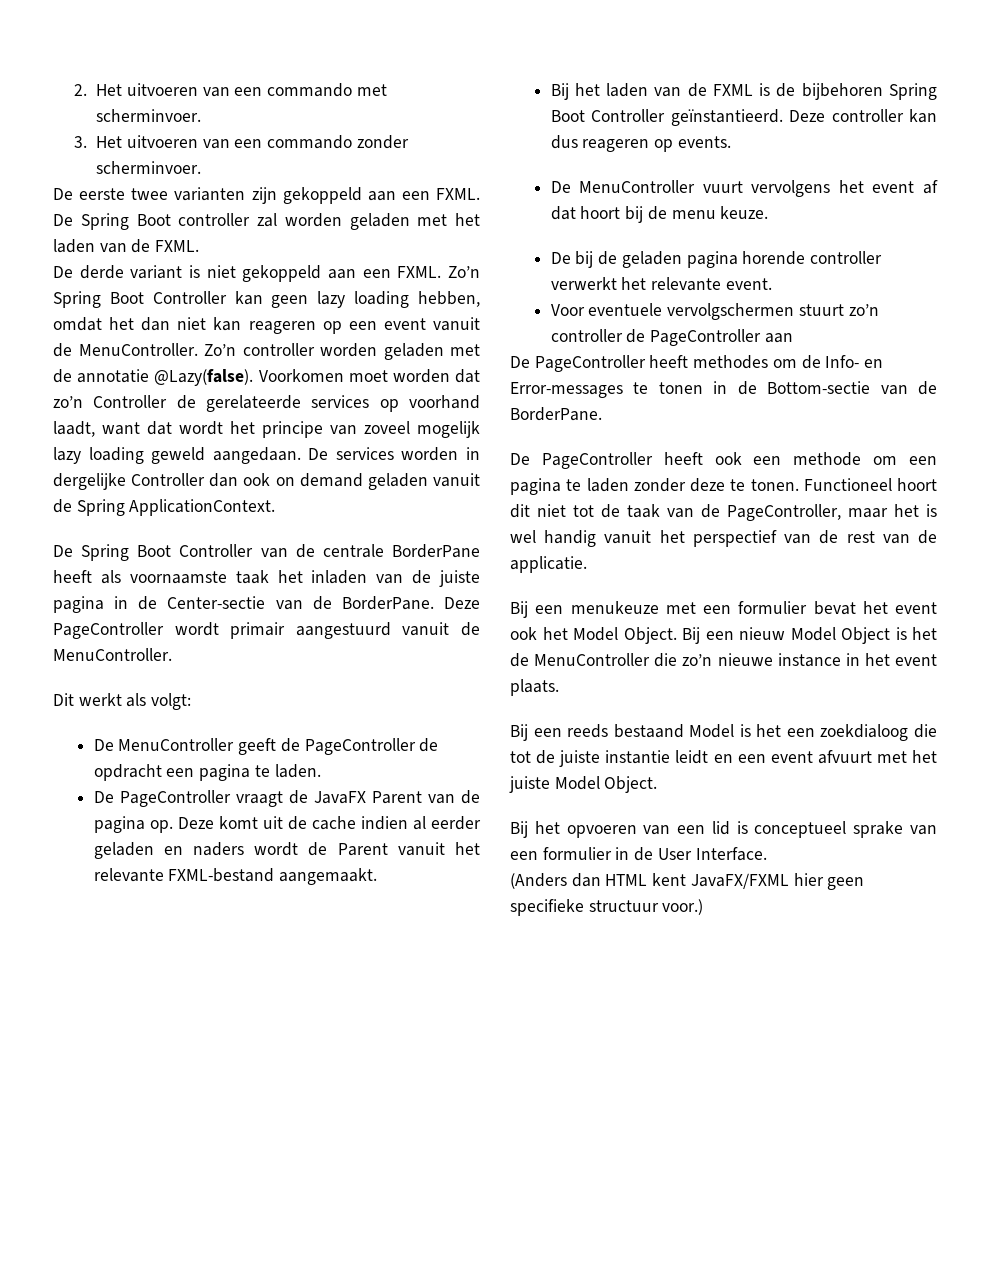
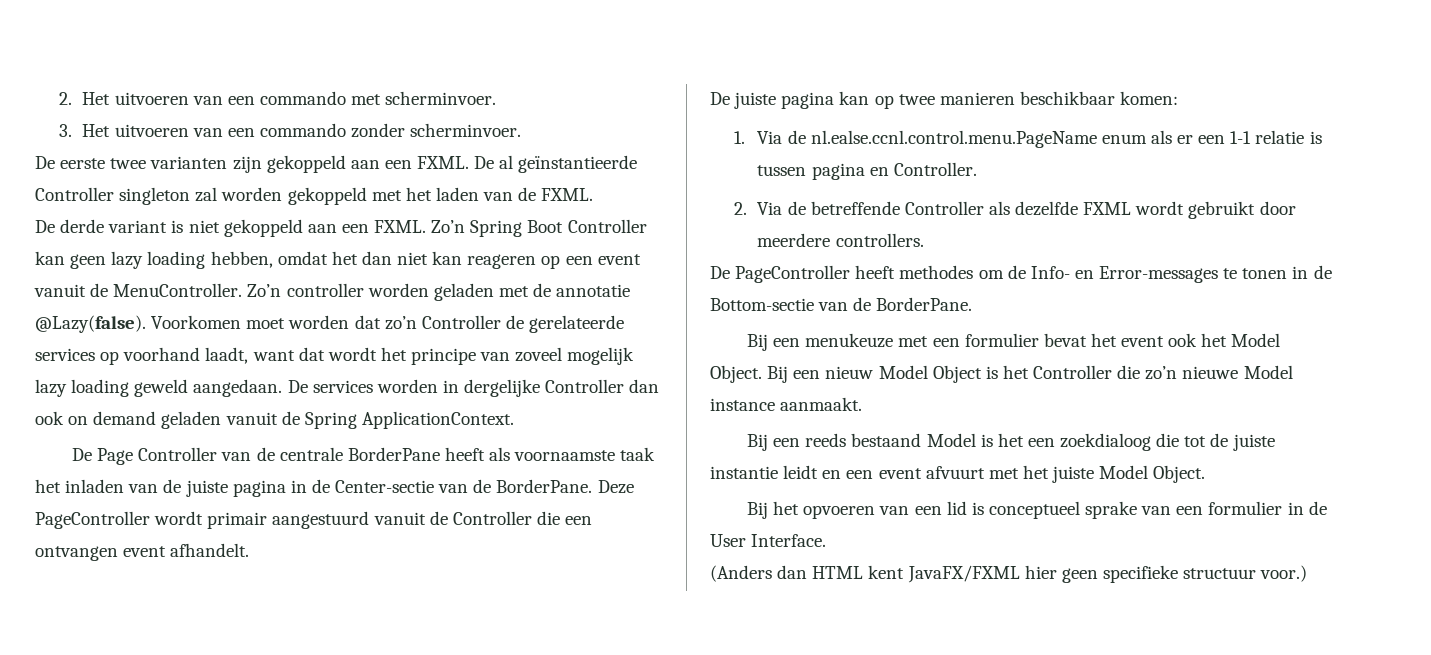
[80,213,251,230] Spring Boot controller -> [499,155,638,173] [35,187,191,205] al geïnstantieerde Controller singleton
[349,213,410,230] geladen -> [287,187,367,205] gekoppeld
[81,544,172,561] Spring Boot -> [97,448,134,465] Page
[53,648,172,661] [53,693,192,710] [93,738,439,755] [93,764,321,781] [93,790,480,807] [93,816,481,833] [93,842,481,859] [93,868,378,885] [550,83,937,100] [550,109,937,126] [550,135,731,152] [550,180,938,197] [550,206,769,223] [550,251,882,268] [550,277,772,291] [550,303,879,320] [550,329,793,346] MenuController. // Dit werkt als volgt: // De MenuController geeft de PageController de opdracht een pagina te laden. // De PageController vraagt de JavaFX Parent van de pagina op. Deze komt uit de cache indien al eerder geladen en naders wordt de Parent vanuit het relevante FXML-bestand aangemaakt. // Bij het laden van de FXML is de bijbehoren Spring Boot Controller geïnstantieerd. Deze controller kan dus reageren op events. // De MenuController vuurt vervolgens het event af dat hoort bij de menu keuze. // De bij de geladen pagina horende controller verwerkt het relevante event. // Voor eventuele vervolgschermen stuurt zo’n controller de PageController aan -> [452,511,593,525] [35,543,250,561] [710,91,1179,109] [733,130,1322,148] [757,162,977,180] [733,201,1296,219] [757,233,924,247] Controller die een ontvangen event afhandelt. // De juiste pagina kan op twee manieren beschikbaar komen: // 1. Via de nl.ealse.ccnl.control.menu.PageName enum als er een 1-1 relatie is tussen pagina en Controller. // 2. Via de betreffende Controller als dezelfde FXML wordt gebruikt door meerdere controllers.
[510,452,937,469] [510,478,937,495] [510,504,937,521] [510,530,937,547] [510,556,587,573] // De PageController heeft ook een methode om een pagina te laden zonder deze te tonen. Functioneel hoort dit niet tot de taak van de PageController, maar het is wel handig vanuit het perspectief van de rest van de applicatie. -> (973, 304) none
[510,653,651,667] de MenuController -> [1033,365,1113,379] Controller
[777,653,937,667] [510,679,559,696] instance in het event plaats. -> [1243,365,1293,379] [710,397,863,411] Model instance aanmaakt.

